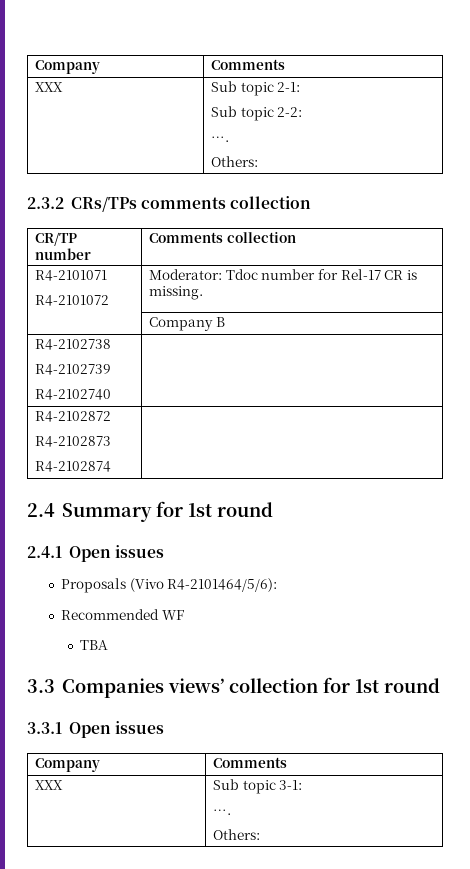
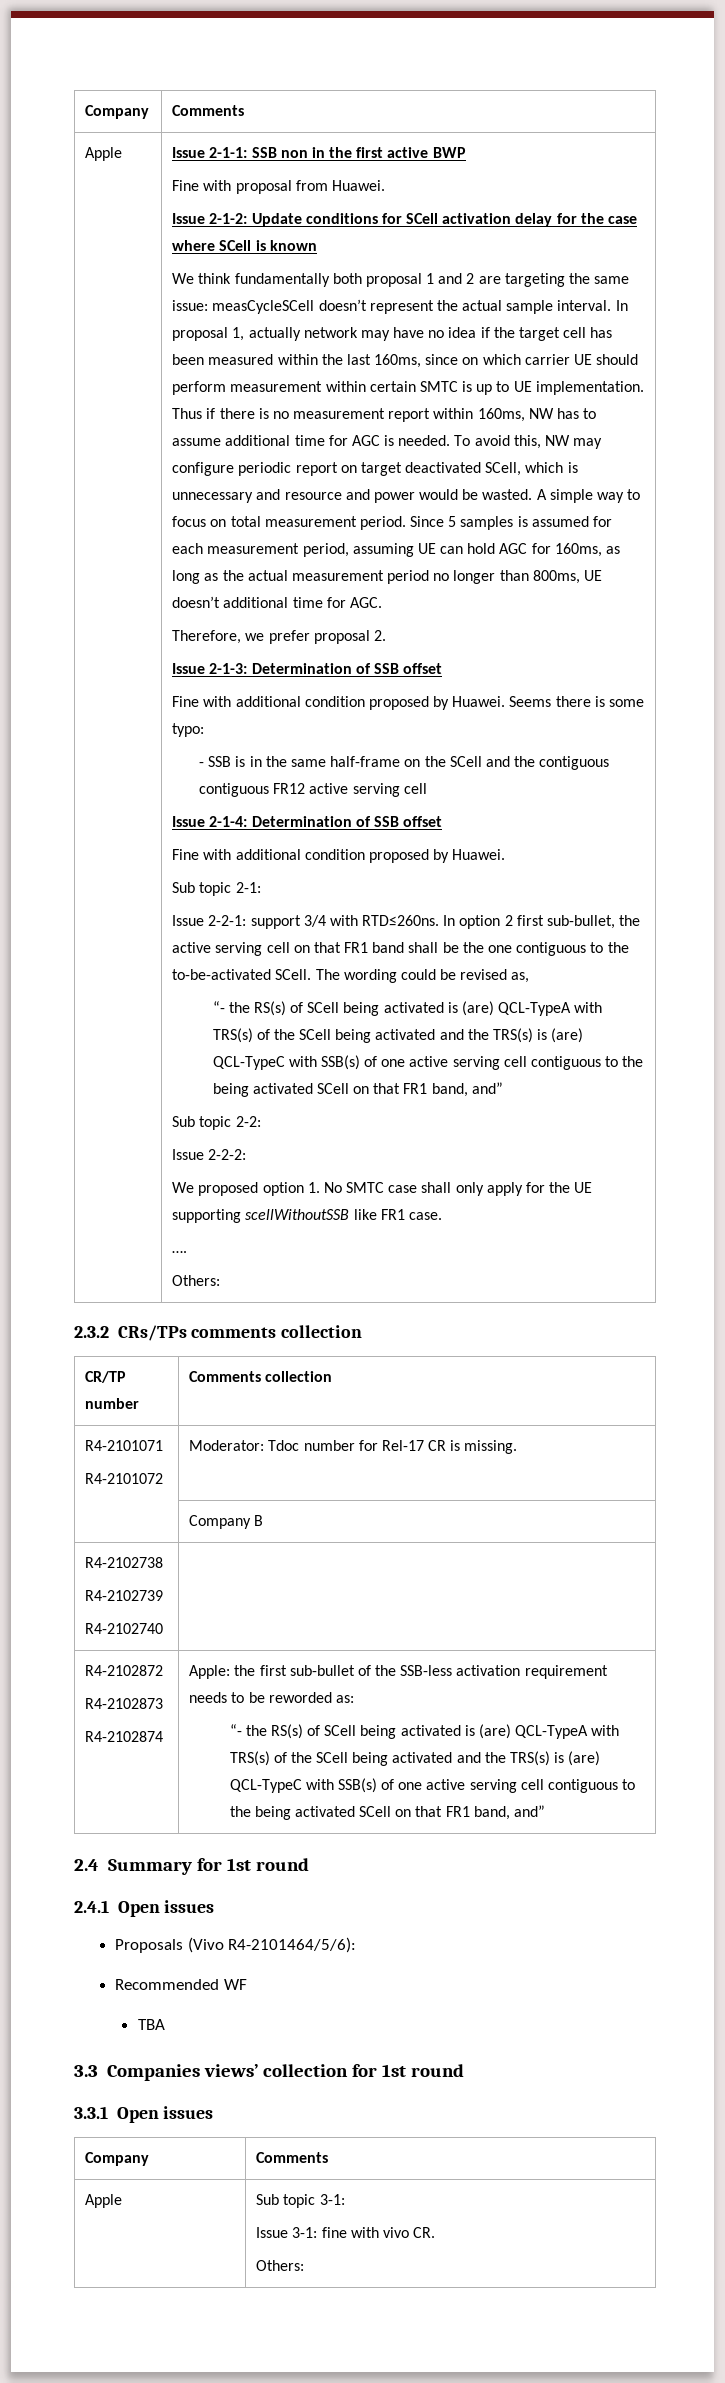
[34,60,100,74] [210,59,285,70] [34,82,63,92] [210,81,301,96] [210,106,303,121] Company | Comments // XXX | Sub topic 2-1: // Sub topic 2-2: -> [85,105,150,119] [172,105,245,116] [85,147,123,161] [172,147,466,158] [172,180,385,194] [172,213,637,227] [172,240,317,251] [172,273,630,287] [172,299,628,314] [172,327,613,341] [172,354,639,368] [172,381,644,395] [172,408,597,422] [172,435,603,449] [172,462,578,476] [172,489,641,503] [172,516,612,530] [172,543,620,557] [172,570,602,584] [172,596,382,608] [172,630,386,644] [172,663,443,674] [172,696,644,710] [172,723,205,737] [199,756,610,770] [199,783,427,797] [172,816,443,827] [172,849,506,863] [172,882,261,896] [172,915,641,929] [172,942,629,956] [172,969,530,983] [212,1001,603,1016] [212,1028,584,1043] [212,1055,644,1070] [212,1082,503,1097] [172,1116,261,1130] [172,1149,247,1160] [172,1182,593,1196] [172,1209,442,1223] Company | Comments // Apple | Issue 2-1-1: SSB non in the first active BWP // Fine with proposal from Huawei. // Issue 2-1-2: Update conditions for SCell activation delay for the case where SCell is known // We think fundamentally both proposal 1 and 2 are targeting the same issue: measCycleSCell doesn’t represent the actual sample interval. In proposal 1, actually network may have no idea if the target cell has been measured within the last 160ms, since on which carrier UE should perform measurement within certain SMTC is up to UE implementation. Thus if there is no measurement report within 160ms, NW has to assume additional time for AGC is needed. To avoid this, NW may configure periodic report on target deactivated SCell, which is unnecessary and resource and power would be wasted. A simple way to focus on total measurement period. Since 5 samples is assumed for each measurement period, assuming UE can hold AGC for 160ms, as long as the actual measurement period no longer than 800ms, UE doesn’t additional time for AGC. // Therefore, we prefer proposal 2. // Issue 2-1-3: Determination of SSB offset // Fine with additional condition proposed by Huawei. Seems there is some typo: // - SSB is in the same half-frame on the SCell and the contiguous contiguous FR12 active serving cell // Issue 2-1-4: Determination of SSB offset // Fine with additional condition proposed by Huawei. // Sub topic 2-1: // Issue 2-2-1: support 3/4 with RTD≤260ns. In option 2 first sub-bullet, the active serving cell on that FR1 band shall be the one contiguous to the to-be-activated SCell. The wording could be revised as, // “- the RS(s) of SCell being activated is (are) QCL-TypeA with TRS(s) of the SCell being activated and the TRS(s) is (are) QCL-TypeC with SSB(s) of one active serving cell contiguous to the being activated SCell on that FR1 band, and” // Sub topic 2-2: // Issue 2-2-2: // We proposed option 1. No SMTC case shall only apply for the UE supporting scellWithoutSSB like FR1 case.
(111, 466) none -> [189,1665,608,1679] [189,1692,354,1703] [229,1724,620,1739] [229,1751,601,1766] [229,1778,636,1793] [229,1805,545,1820] Apple: the first sub-bullet of the SSB-less activation requirement needs to be reworded as: // “- the RS(s) of SCell being activated is (are) QCL-TypeA with TRS(s) of the SCell being activated and the TRS(s) is (are) QCL-TypeC with SSB(s) of one active serving cell contiguous to the being activated SCell on that FR1 band, and”
[34,780,63,790] XXX -> [85,2194,123,2208] Apple
[212,809,231,815] …. -> [256,2227,436,2238] Issue 3-1: fine with vivo CR.

